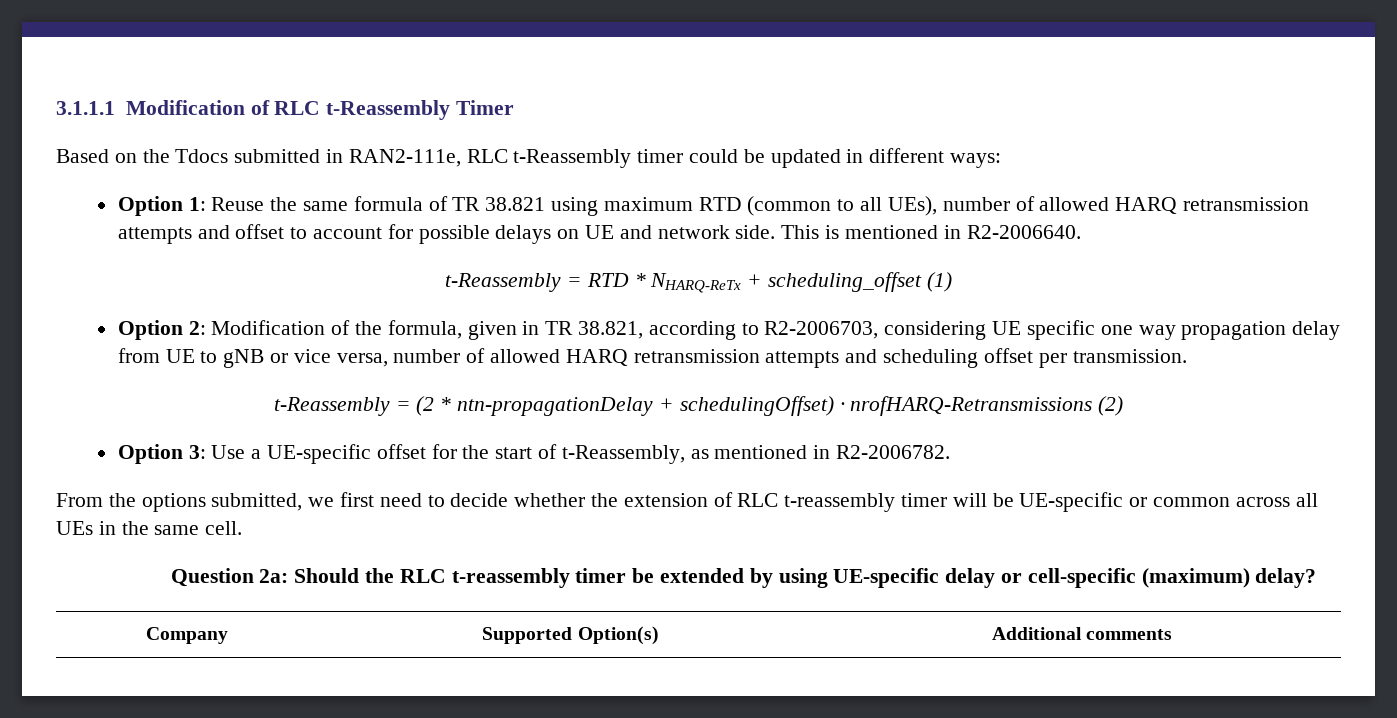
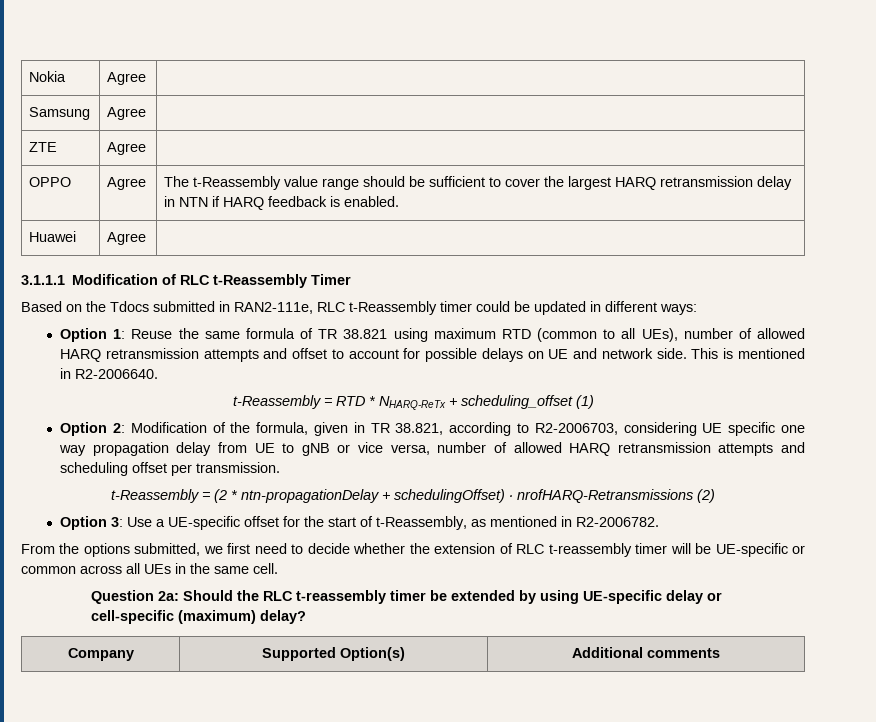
(56, 108) none -> [29,71,67,82] [107,72,147,85] [29,107,91,120] [107,107,147,120] [29,142,58,152] [107,142,147,155] [29,177,72,187] [107,177,147,190] [164,176,793,190] [164,196,400,210] [29,231,77,242] [107,232,147,245] Nokia | Agree | // Samsung | Agree | // ZTE | Agree | // OPPO | Agree | The t-Reassembly value range should be sufficient to cover the largest HARQ retransmission delay in NTN if HARQ feedback is enabled. // Huawei | Agree | //

